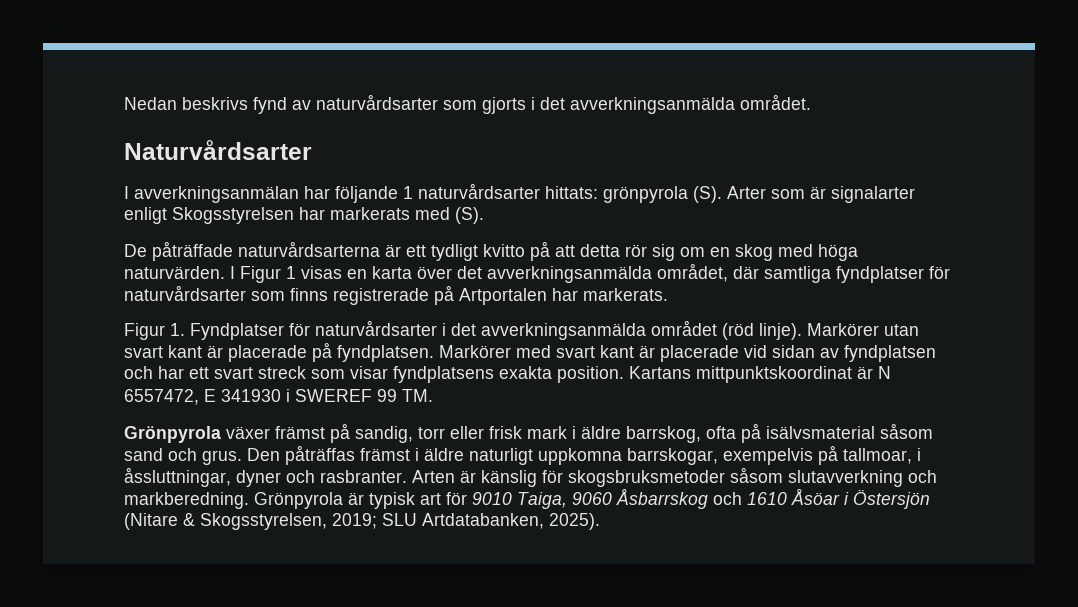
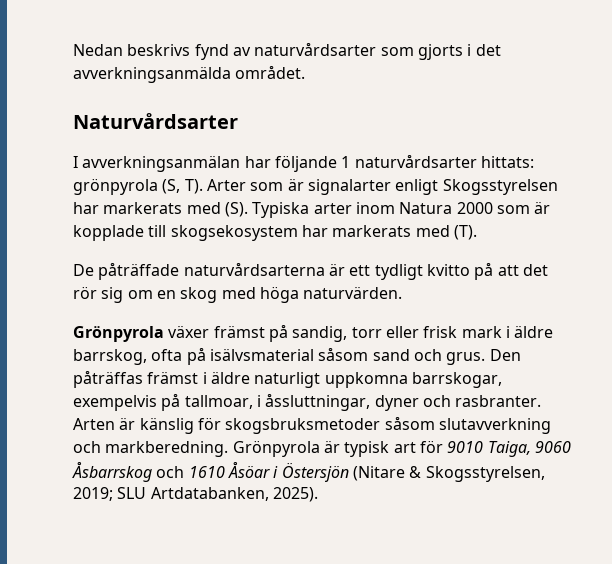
[693,186,722,203] (S). -> [162,179,203,194] (S, T).
(484, 215) none -> [252,201,551,218] [73,225,477,241] Typiska arter inom Natura 2000 som är kopplade till skogsekosystem har markerats med (T).
[580,244,620,257] detta -> [522,264,548,276] det
[230,263,950,283] [124,285,668,305] [124,320,919,340] [124,342,936,362] [124,366,891,383] [124,389,433,405] I Figur 1 visas en karta över det avverkningsanmälda området, där samtliga fyndplatser för naturvårdsarter som finns registrerade på Artportalen har markerats. // Figur 1. Fyndplatser för naturvårdsarter i det avverkningsanmälda området (röd linje). Markörer utan svart kant är placerade på fyndplatsen. Markörer med svart kant är placerade vid sidan av fyndplatsen och har ett svart streck som visar fyndplatsens exakta position. Kartans mittpunktskoordinat är N 6557472, E 341930 i SWEREF 99 TM. -> (403, 292) none

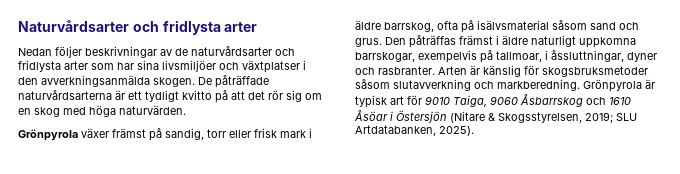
[73,42,501,60] [73,65,306,83] [73,113,238,129] [73,154,534,172] [73,178,558,195] [73,201,551,218] [73,225,477,241] Nedan beskrivs fynd av naturvårdsarter som gjorts i det avverkningsanmälda området. // Naturvårdsarter // I avverkningsanmälan har följande 1 naturvårdsarter hittats: grönpyrola (S, T). Arter som är signalarter enligt Skogsstyrelsen har markerats med (S). Typiska arter inom Natura 2000 som är kopplade till skogsekosystem har markerats med (T). // -> [18,20,258,35] [18,46,295,58] [18,60,306,73] [18,75,195,87] Naturvårdsarter och fridlysta arter // Nedan följer beskrivningar av de naturvårdsarter och fridlysta arter som har sina livsmiljöer och växtplatser i den avverkningsanmälda skogen.

